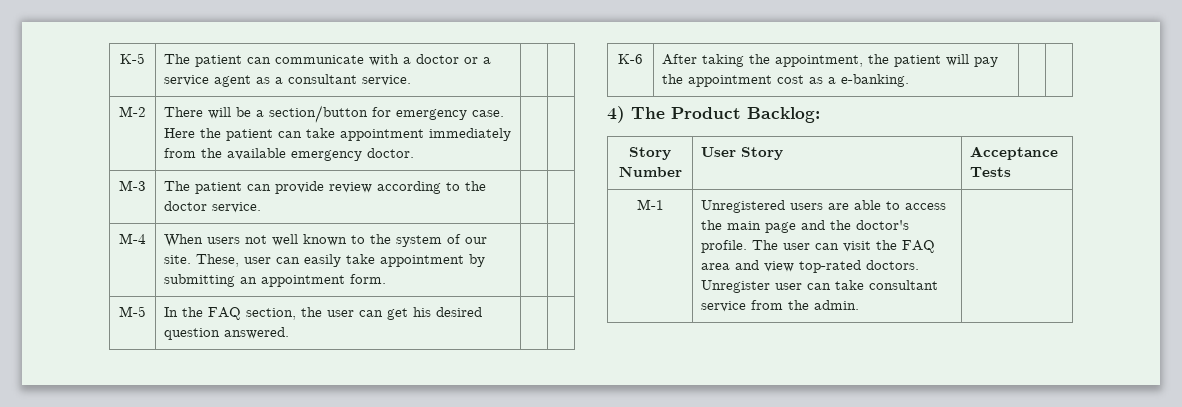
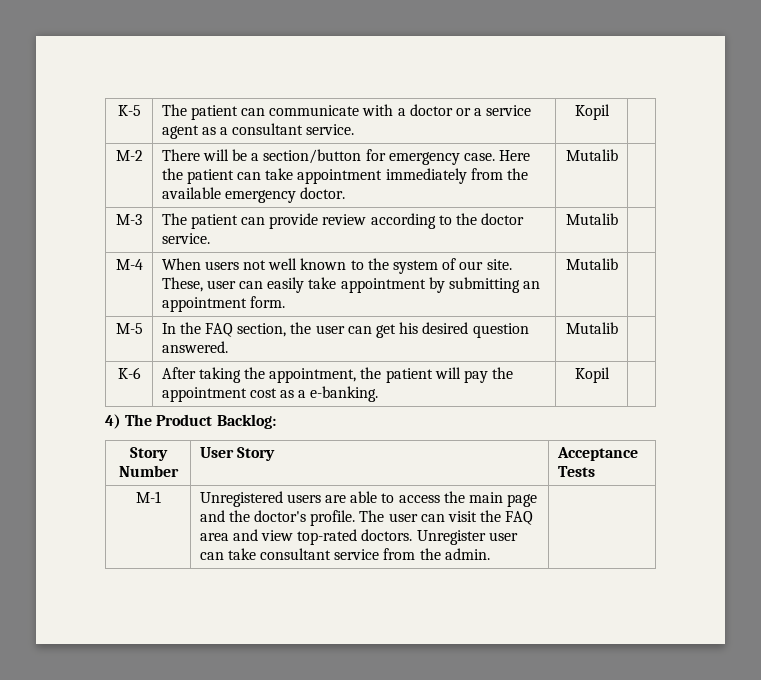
(412, 80) none -> [574,104,610,120] Kopil
(415, 153) none -> [565,149,618,161] Mutalib
(262, 207) none -> [565,213,618,225] Mutalib
(387, 279) none -> [565,258,618,270] Mutalib
(290, 333) none -> [565,322,618,334] Mutalib
(910, 80) none -> [574,367,610,383] Kopil

